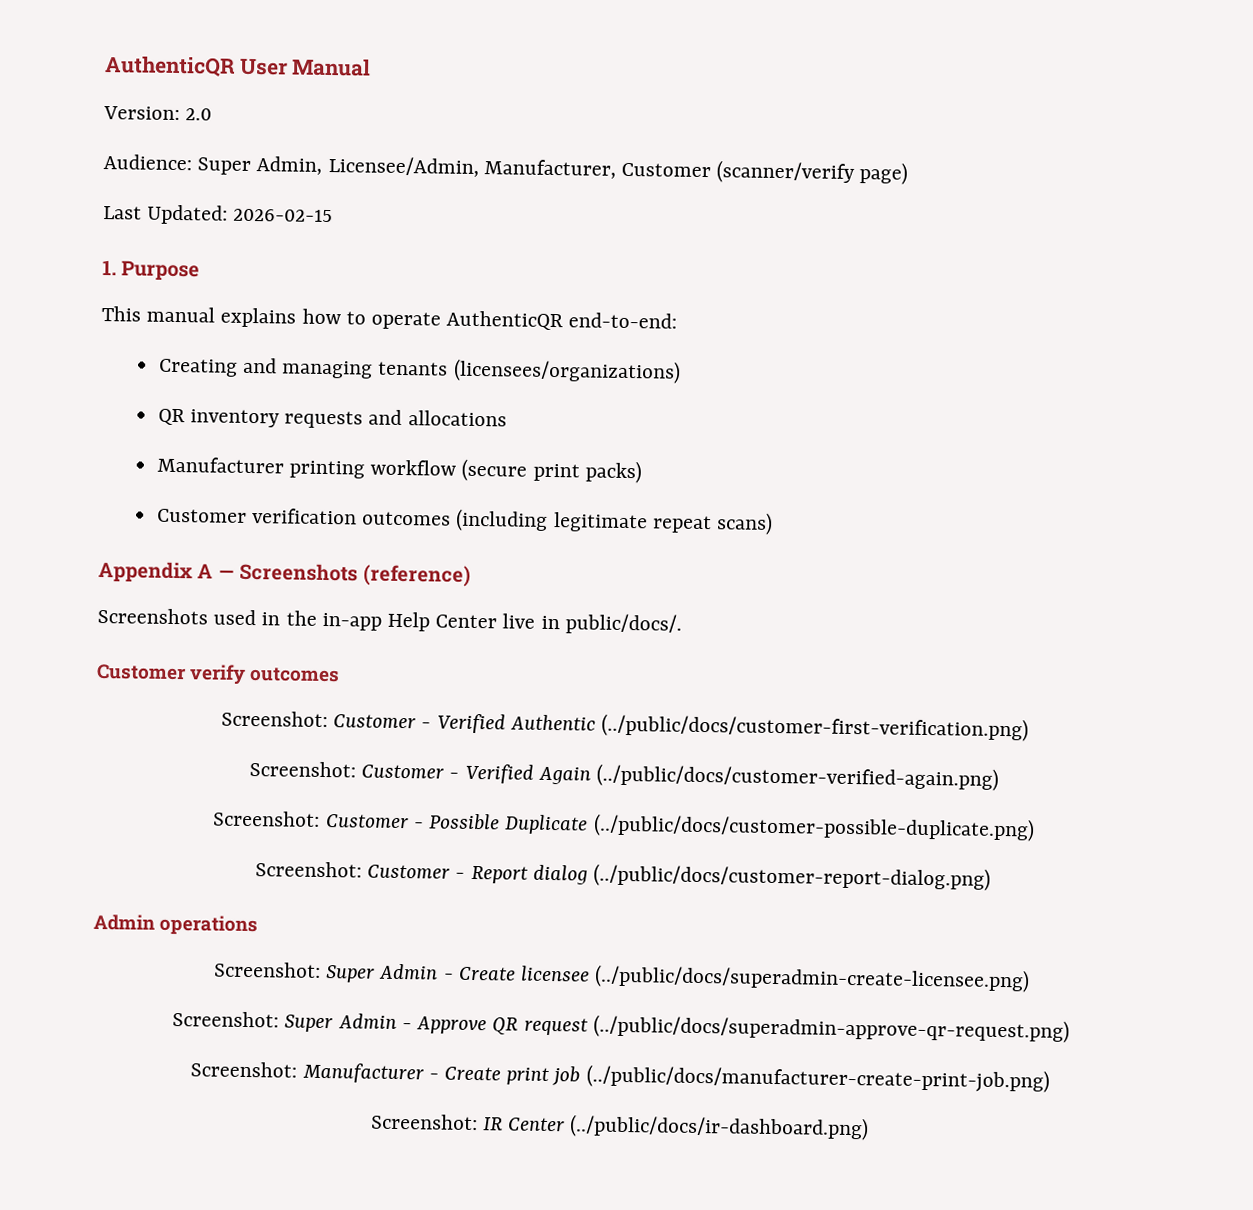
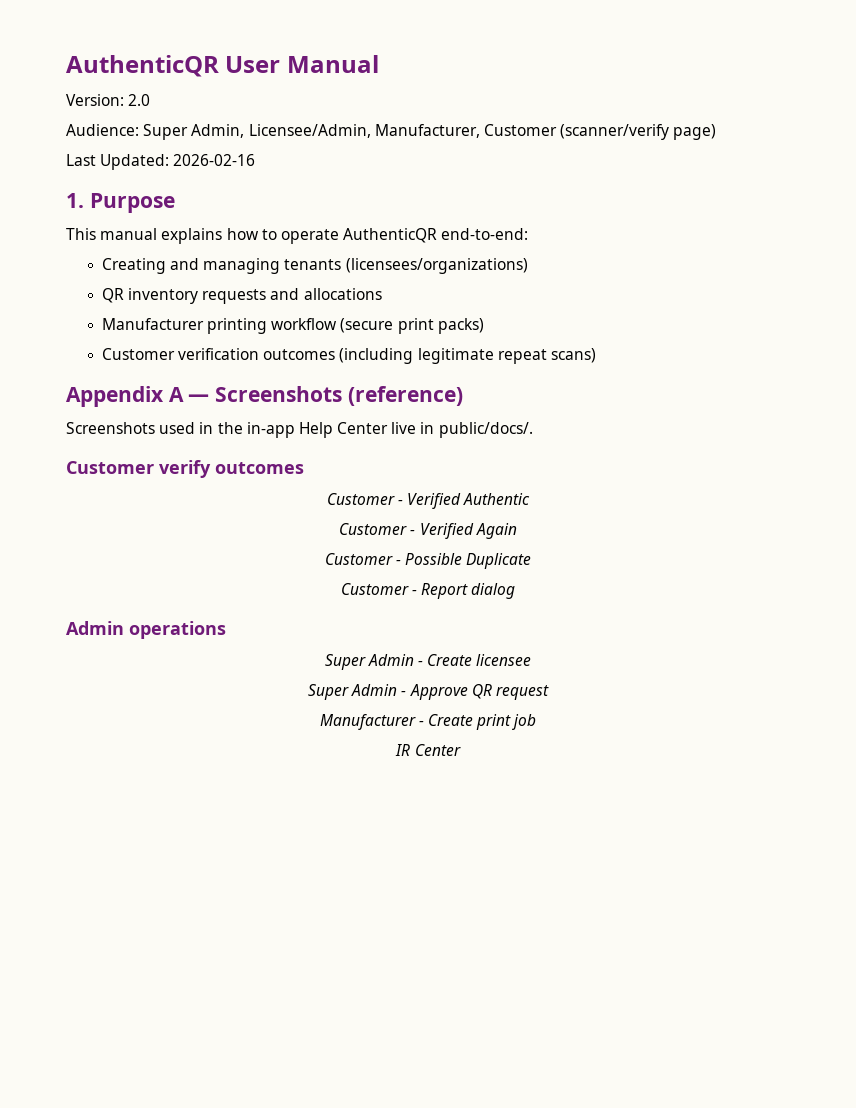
[233,208,334,223] 2026-02-15 -> [173,154,256,166] 2026-02-16
[220,710,328,728] Screenshot: -> (304, 468) none
[601,713,1030,742] [248,761,356,778] (../public/docs/customer-first-verification.png) // Screenshot: -> (531, 499) //
[596,763,1000,791] [213,810,321,827] (../public/docs/customer-verified-again.png) // Screenshot: -> (517, 531) //
[592,813,1035,842] [254,861,362,878] (../public/docs/customer-possible-duplicate.png) // Screenshot: -> (532, 561) //
[593,863,992,891] (../public/docs/customer-report-dialog.png) -> (516, 591) none
[213,961,321,978] Screenshot: -> (226, 630) none
[594,964,1031,993] [172,1011,280,1028] (../public/docs/superadmin-create-licensee.png) // Screenshot: -> (532, 660) //
[592,1014,1070,1043] [190,1061,298,1078] (../public/docs/superadmin-approve-qr-request.png) // Screenshot: -> (549, 692) //
[585,1064,1050,1093] [370,1113,478,1131] (../public/docs/manufacturer-create-print-job.png) // Screenshot: -> (537, 722) //
[569,1114,870,1141] (../public/docs/ir-dashboard.png) -> (461, 750) none

